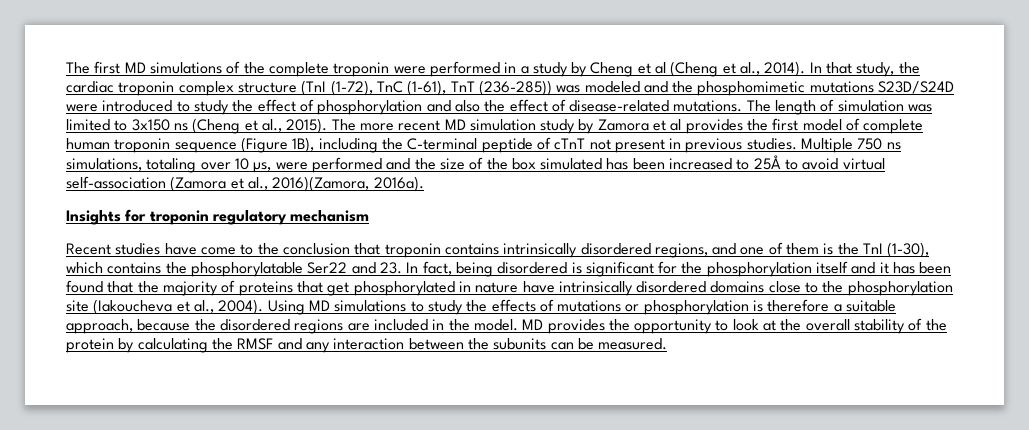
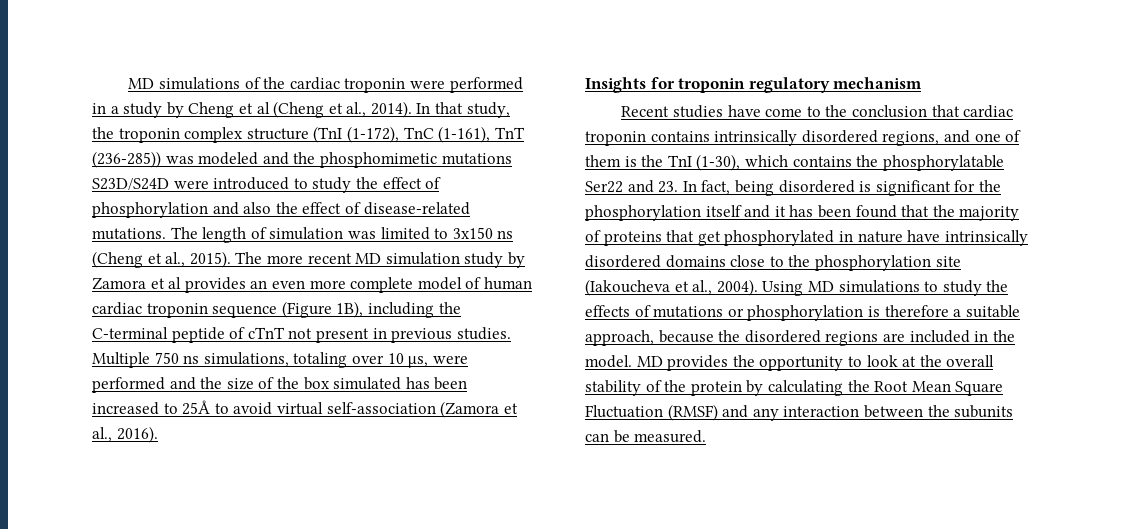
[66,61,121,74] The first -> (128, 83) none
[268,62,329,77] complete -> [289,77,340,90] cardiac
[66,81,114,93] cardiac -> (114, 133) none
[330,80,447,96] (1-72), TnC (1-61), -> [346,126,491,143] (1-172), TnC (1-161),
[747,118,924,134] [66,138,110,150] the first model of complete human -> [250,277,532,293] [92,302,142,315] an even more complete model of human cardiac
[272,176,424,192] 2016)(Zamora, 2016a). -> [116,426,158,443] 2016).
(381, 249) none -> [963,105,1014,118] cardiac
[237,338,274,350] RMSF -> [874,381,1004,396] [585,404,718,421] Root Mean Square Fluctuation (RMSF)

